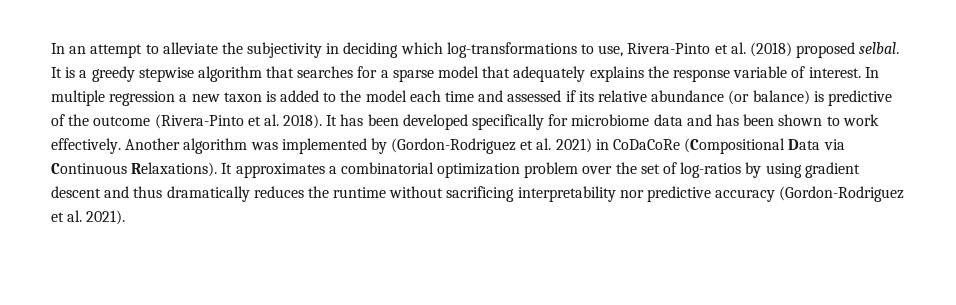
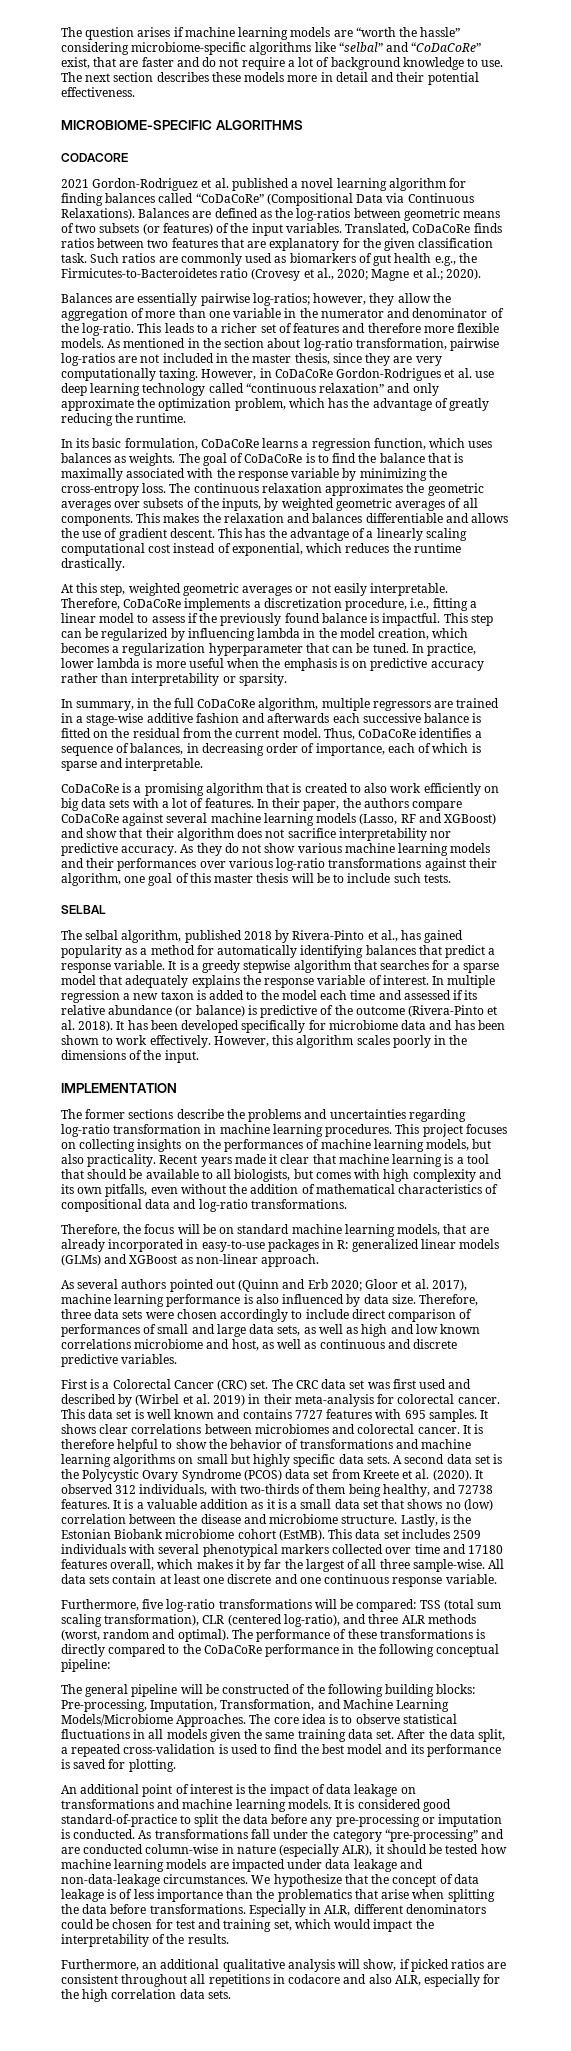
[51,42,900,58] In an attempt to alleviate the subjectivity in deciding which log-transformations to use, Rivera-Pinto et al. (2018) proposed selbal. -> [61,27,461,40] [61,42,482,55] [61,57,504,70] [61,72,479,85] [61,87,135,97] [61,120,303,130] [61,153,128,162] [61,178,467,191] [61,193,474,206] [61,208,501,221] [61,223,502,236] [61,238,494,251] [61,253,477,266] [61,268,482,281] [61,293,451,306] [61,308,504,321] [61,323,500,336] [61,338,500,351] [61,353,442,366] [61,368,494,381] [61,383,439,396] [61,398,490,411] [61,413,187,426] [61,438,493,451] [61,453,464,466] [61,468,447,481] [61,483,484,496] [61,498,478,511] [61,513,509,526] [61,528,467,541] [61,543,461,556] [61,558,125,571] [61,583,449,596] [61,598,477,611] [61,613,493,626] [61,628,469,641] [61,643,477,656] [61,658,484,671] [61,673,287,686] [61,698,500,711] [61,713,482,726] [61,728,482,740] [61,743,481,756] [61,758,204,771] [61,783,499,796] [61,798,463,811] [61,813,497,826] [61,828,452,841] [61,843,491,856] [61,858,497,871] [61,873,451,886] [61,905,106,914] [61,930,464,943] [61,945,496,958] [61,960,166,973] The question arises if machine learning models are “worth the hassle” considering microbiome-specific algorithms like “selbal” and “CoDaCoRe” exist, that are faster and do not require a lot of background knowledge to use. The next section describes these models more in detail and their potential effectiveness. // MICROBIOME-SPECIFIC ALGORITHMS // CODACORE // 2021 Gordon-Rodriguez et al. published a novel learning algorithm for finding balances called “CoDaCoRe” (Compositional Data via Continuous Relaxations). Balances are defined as the log-ratios between geometric means of two subsets (or features) of the input variables. Translated, CoDaCoRe finds ratios between two features that are explanatory for the given classification task. Such ratios are commonly used as biomarkers of gut health e.g., the Firmicutes-to-Bacteroidetes ratio (Crovesy et al., 2020; Magne et al.; 2020). // Balances are essentially pairwise log-ratios; however, they allow the aggregation of more than one variable in the numerator and denominator of the log-ratio. This leads to a richer set of features and therefore more flexible models. As mentioned in the section about log-ratio transformation, pairwise log-ratios are not included in the master thesis, since they are very computationally taxing. However, in CoDaCoRe Gordon-Rodrigues et al. use deep learning technology called “continuous relaxation” and only approximate the optimization problem, which has the advantage of greatly reducing the runtime. // In its basic formulation, CoDaCoRe learns a regression function, which uses balances as weights. The goal of CoDaCoRe is to find the balance that is maximally associated with the response variable by minimizing the cross-entropy loss. The continuous relaxation approximates the geometric averages over subsets of the inputs, by weighted geometric averages of all components. This makes the relaxation and balances differentiable and allows the use of gradient descent. This has the advantage of a linearly scaling computational cost instead of exponential, which reduces the runtime drastically. // At this step, weighted geometric averages or not easily interpretable. Therefore, CoDaCoRe implements a discretization procedure, i.e., fitting a linear model to assess if the previously found balance is impactful. This step can be regularized by influencing lambda in the model creation, which becomes a regularization hyperparameter that can be tuned. In practice, lower lambda is more useful when the emphasis is on predictive accuracy rather than interpretability or sparsity. // In summary, in the full CoDaCoRe algorithm, multiple regressors are trained in a stage-wise additive fashion and afterwards each successive balance is fitted on the residual from the current model. Thus, CoDaCoRe identifies a sequence of balances, in decreasing order of importance, each of which is sparse and interpretable. // CoDaCoRe is a promising algorithm that is created to also work efficiently on big data sets with a lot of features. In their paper, the authors compare CoDaCoRe against several machine learning models (Lasso, RF and XGBoost) and show that their algorithm does not sacrifice interpretability nor predictive accuracy. As they do not show various machine learning models and their performances over various log-ratio transformations against their algorithm, one goal of this master thesis will be to include such tests. // SELBAL // The selbal algorithm, published 2018 by Rivera-Pinto et al., has gained popularity as a method for automatically identifying balances that predict a response variable.
[125,138,845,154] [51,162,860,178] [51,186,905,202] [51,210,126,225] Another algorithm was implemented by (Gordon-Rodriguez et al. 2021) in CoDaCoRe (Compositional Data via Continuous Relaxations). It approximates a combinatorial optimization problem over the set of log-ratios by using gradient descent and thus dramatically reduces the runtime without sacrificing interpretability nor predictive accuracy (Gordon-Rodriguez et al. 2021). -> [213,1035,468,1048] [61,1050,199,1063] [61,1083,177,1093] [61,1109,466,1122] [61,1124,507,1137] [61,1139,492,1152] [61,1154,489,1167] [61,1169,502,1182] [61,1184,499,1197] [61,1199,347,1212] [61,1224,489,1237] [61,1239,500,1252] [61,1254,320,1267] [61,1279,467,1292] [61,1294,479,1307] [61,1309,473,1322] [61,1324,481,1337] [61,1339,458,1351] [61,1354,178,1367] [61,1379,472,1391] [61,1394,500,1407] [61,1409,489,1422] [61,1424,484,1434] [61,1439,472,1452] [61,1454,503,1467] [61,1469,483,1482] [61,1484,494,1497] [61,1499,493,1511] [61,1514,472,1527] [61,1529,482,1541] [61,1544,504,1557] [61,1559,505,1572] [61,1574,497,1587] [61,1599,502,1612] [61,1614,476,1627] [61,1629,486,1642] [61,1644,500,1657] [61,1659,110,1672] [61,1684,476,1697] [61,1699,450,1712] [61,1714,457,1727] [61,1729,506,1742] [61,1744,501,1757] [61,1759,176,1772] [61,1784,416,1797] [61,1799,451,1812] [61,1814,503,1827] [61,1829,505,1842] [61,1844,507,1857] [61,1859,423,1872] [61,1874,479,1887] [61,1889,495,1902] [61,1904,486,1917] [61,1919,434,1932] [61,1934,229,1947] [61,1959,507,1972] [61,1974,501,1987] [61,1989,231,2002] However, this algorithm scales poorly in the dimensions of the input. // IMPLEMENTATION // The former sections describe the problems and uncertainties regarding log-ratio transformation in machine learning procedures. This project focuses on collecting insights on the performances of machine learning models, but also practicality. Recent years made it clear that machine learning is a tool that should be available to all biologists, but comes with high complexity and its own pitfalls, even without the addition of mathematical characteristics of compositional data and log-ratio transformations. // Therefore, the focus will be on standard machine learning models, that are already incorporated in easy-to-use packages in R: generalized linear models (GLMs) and XGBoost as non-linear approach. // As several authors pointed out (Quinn and Erb 2020; Gloor et al. 2017), machine learning performance is also influenced by data size. Therefore, three data sets were chosen accordingly to include direct comparison of performances of small and large data sets, as well as high and low known correlations microbiome and host, as well as continuous and discrete predictive variables. // First is a Colorectal Cancer (CRC) set. The CRC data set was first used and described by (Wirbel et al. 2019) in their meta-analysis for colorectal cancer. This data set is well known and contains 7727 features with 695 samples. It shows clear correlations between microbiomes and colorectal cancer. It is therefore helpful to show the behavior of transformations and machine learning algorithms on small but highly specific data sets. A second data set is the Polycystic Ovary Syndrome (PCOS) data set from Kreete et al. (2020). It observed 312 individuals, with two-thirds of them being healthy, and 72738 features. It is a valuable addition as it is a small data set that shows no (low) correlation between the disease and microbiome structure. Lastly, is the Estonian Biobank microbiome cohort (EstMB). This data set includes 2509 individuals with several phenotypical markers collected over time and 17180 features overall, which makes it by far the largest of all three sample-wise. All data sets contain at least one discrete and one continuous response variable. // Furthermore, five log-ratio transformations will be compared: TSS (total sum scaling transformation), CLR (centered log-ratio), and three ALR methods (worst, random and optimal). The performance of these transformations is directly compared to the CoDaCoRe performance in the following conceptual pipeline: // The general pipeline will be constructed of the following building blocks: Pre-processing, Imputation, Transformation, and Machine Learning Models/Microbiome Approaches. The core idea is to observe statistical fluctuations in all models given the same training data set. After the data split, a repeated cross-validation is used to find the best model and its performance is saved for plotting. // An additional point of interest is the impact of data leakage on transformations and machine learning models. It is considered good standard-of-practice to split the data before any pre-processing or imputation is conducted. As transformations fall under the category “pre-processing” and are conducted column-wise in nature (especially ALR), it should be tested how machine learning models are impacted under data leakage and non-data-leakage circumstances. We hypothesize that the concept of data leakage is of less importance than the problematics that arise when splitting the data before transformations. Especially in ALR, different denominators could be chosen for test and training set, which would impact the interpretability of the results. // Furthermore, an additional qualitative analysis will show, if picked ratios are consistent throughout all repetitions in codacore and also ALR, especially for the high correlation data sets.

